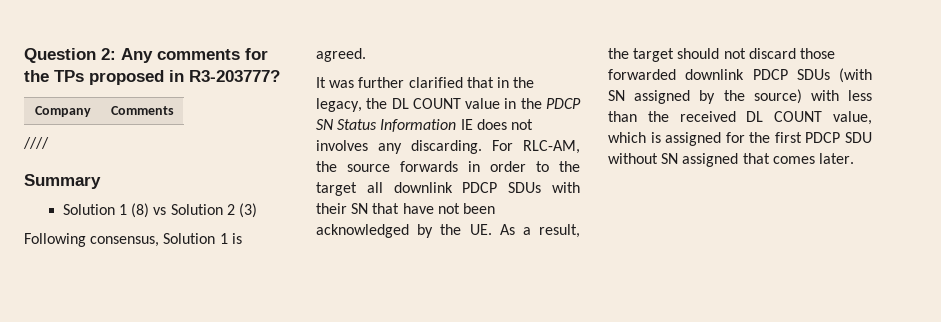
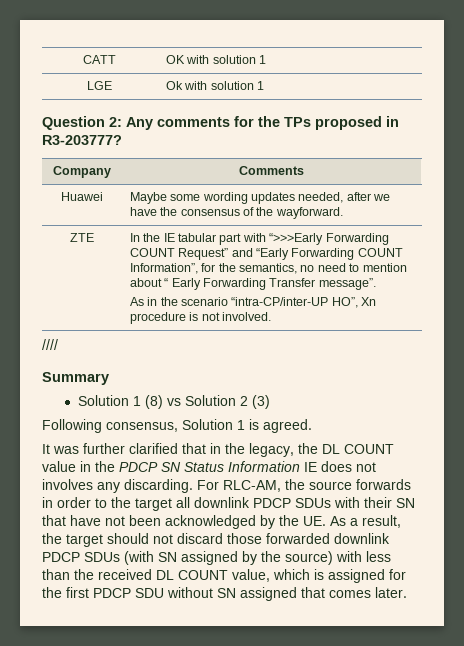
(24, 55) none -> [83,55,116,64] [165,55,267,64] [87,81,112,90] [165,81,265,90] CATT | OK with solution 1 // LGE | Ok with solution 1 //
(174, 110) none -> [60,192,103,201] [129,192,391,204] [129,207,343,219] [69,233,94,242] [129,233,389,245] [129,248,403,260] [129,263,407,274] [129,278,376,290] [129,297,377,308] [129,312,272,324] // Huawei | Maybe some wording updates needed, after we have the consensus of the wayforward. // ZTE | In the IE tabular part with “>>>Early Forwarding COUNT Request” and “Early Forwarding COUNT Information”, for the semantics, no need to mention about “ Early Forwarding Transfer message”. // As in the scenario “intra-CP/inter-UP HO”, Xn procedure is not involved.

